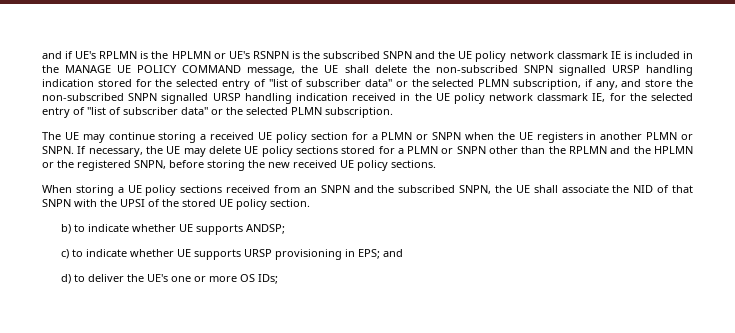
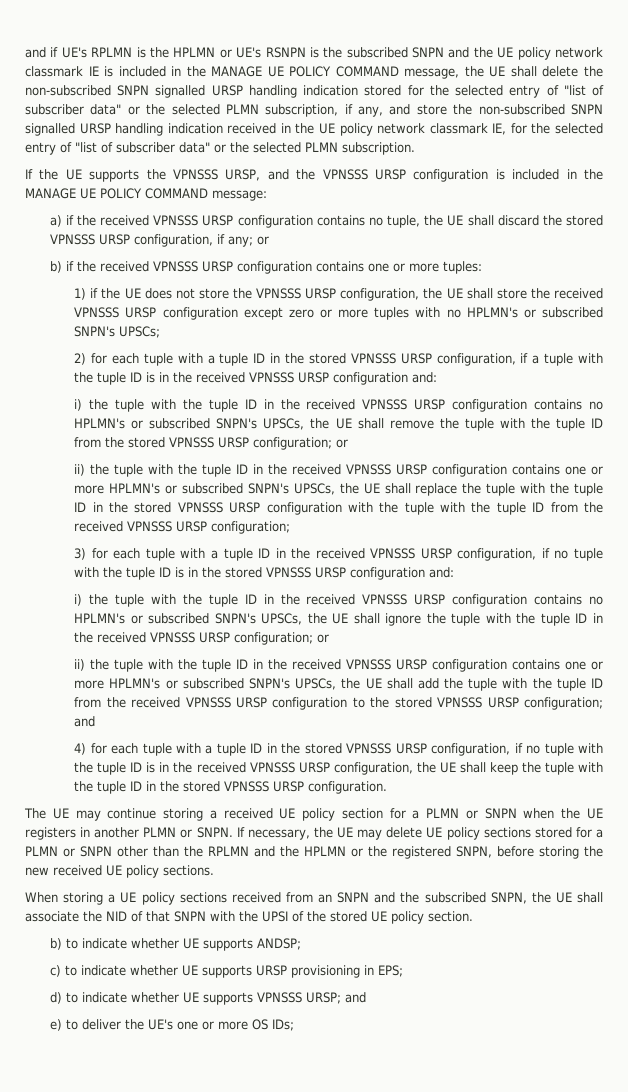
(393, 112) none -> [25,169,603,182] [25,188,267,201] [49,215,603,228] [49,234,269,247] [49,261,482,274] [74,288,603,301] [74,307,603,320] [74,326,161,338] [74,353,604,366] [74,372,438,385] [74,399,604,412] [74,418,603,431] [74,437,349,450] [74,464,603,477] [74,483,604,496] [74,502,603,515] [74,521,291,534] [74,548,603,561] [74,567,455,580] [74,594,604,607] [74,613,603,626] [74,632,330,645] [74,659,603,672] [74,678,603,691] [74,697,603,710] [74,716,96,727] [74,743,603,756] [74,762,603,775] [74,781,388,794] // If the UE supports the VPNSSS URSP, and the VPNSSS URSP configuration is included in the MANAGE UE POLICY COMMAND message: // a) if the received VPNSSS URSP configuration contains no tuple, the UE shall discard the stored VPNSSS URSP configuration, if any; or // b) if the received VPNSSS URSP configuration contains one or more tuples: // 1) if the UE does not store the VPNSSS URSP configuration, the UE shall store the received VPNSSS URSP configuration except zero or more tuples with no HPLMN's or subscribed SNPN's UPSCs; // 2) for each tuple with a tuple ID in the stored VPNSSS URSP configuration, if a tuple with the tuple ID is in the received VPNSSS URSP configuration and: // i) the tuple with the tuple ID in the received VPNSSS URSP configuration contains no HPLMN's or subscribed SNPN's UPSCs, the UE shall remove the tuple with the tuple ID from the stored VPNSSS URSP configuration; or // ii) the tuple with the tuple ID in the received VPNSSS URSP configuration contains one or more HPLMN's or subscribed SNPN's UPSCs, the UE shall replace the tuple with the tuple ID in the stored VPNSSS URSP configuration with the tuple with the tuple ID from the received VPNSSS URSP configuration; // 3) for each tuple with a tuple ID in the received VPNSSS URSP configuration, if no tuple with the tuple ID is in the stored VPNSSS URSP configuration and: // i) the tuple with the tuple ID in the received VPNSSS URSP configuration contains no HPLMN's or subscribed SNPN's UPSCs, the UE shall ignore the tuple with the tuple ID in the received VPNSSS URSP configuration; or // ii) the tuple with the tuple ID in the received VPNSSS URSP configuration contains one or more HPLMN's or subscribed SNPN's UPSCs, the UE shall add the tuple with the tuple ID from the received VPNSSS URSP configuration to the stored VPNSSS URSP configuration; and // 4) for each tuple with a tuple ID in the stored VPNSSS URSP configuration, if no tuple with the tuple ID is in the received VPNSSS URSP configuration, the UE shall keep the tuple with the tuple ID in the stored VPNSSS URSP configuration.
[383,249,404,257] [61,274,72,284] and // d) -> [49,992,366,1005] [49,1019,62,1031] // d) to indicate whether UE supports VPNSSS URSP; and // e)

